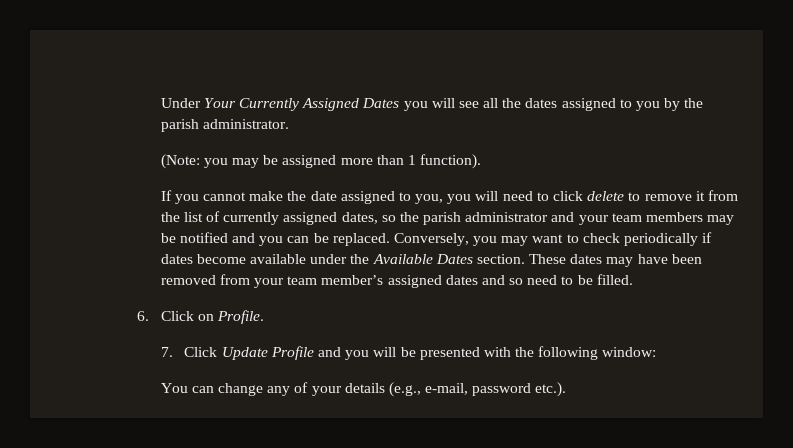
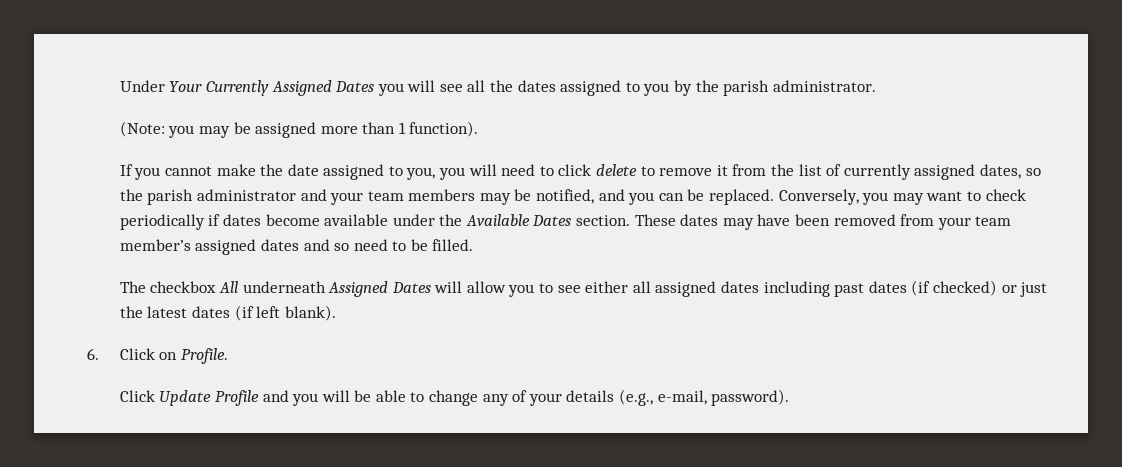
[179,232,228,243] notified -> [536,189,595,204] notified,
(633, 279) none -> [119,280,1048,297] [119,305,336,321] // The checkbox All underneath Assigned Dates will allow you to see either all assigned dates including past dates (if checked) or just the latest dates (if left blank).
[160,347,173,357] 7. -> (228, 356) none
[419,346,657,360] [160,383,214,393] presented with the following window: // You can -> [375,390,425,402] able to
[472,382,567,397] password etc.). -> [711,389,790,406] password).

